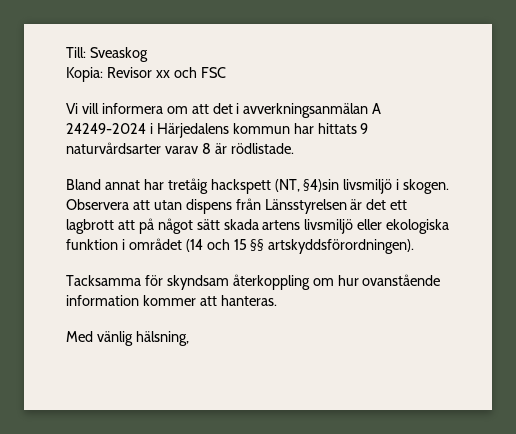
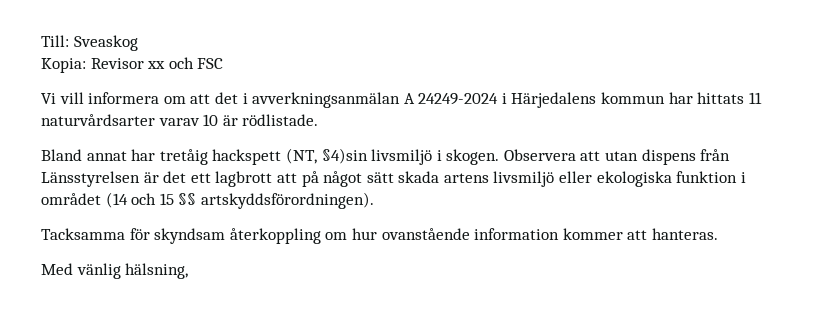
[360,123,369,134] 9 -> [748,92,762,104] 11
[201,143,211,154] 8 -> [203,114,219,126] 10

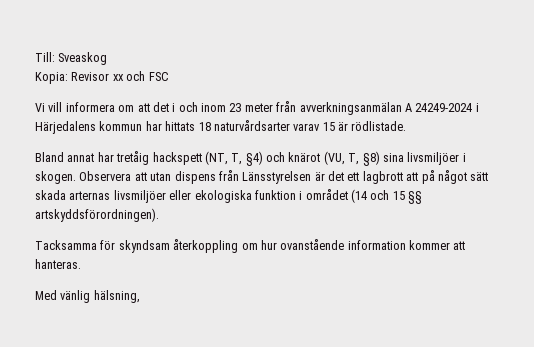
(248, 98) none -> [178,101,297,112] och inom 23 meter från
[748,92,762,104] 11 -> [198,122,211,131] 18
[203,114,219,126] 10 -> [322,122,335,131] 15
[321,148,433,165] §4)sin livsmiljö -> [231,151,460,166] T, §4) och knärot (VU, T, §8) sina livsmiljöer
[443,171,555,187] artens livsmiljö -> [69,190,166,203] arternas livsmiljöer

